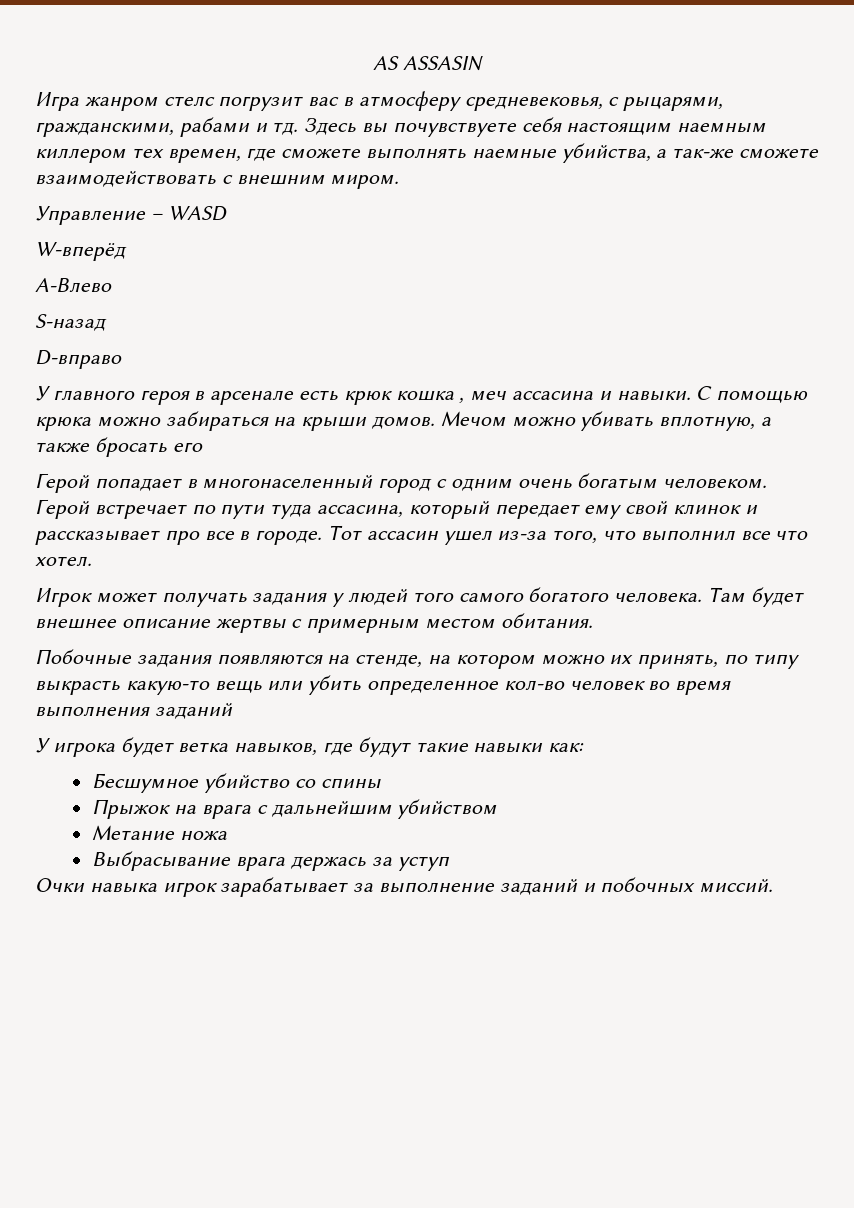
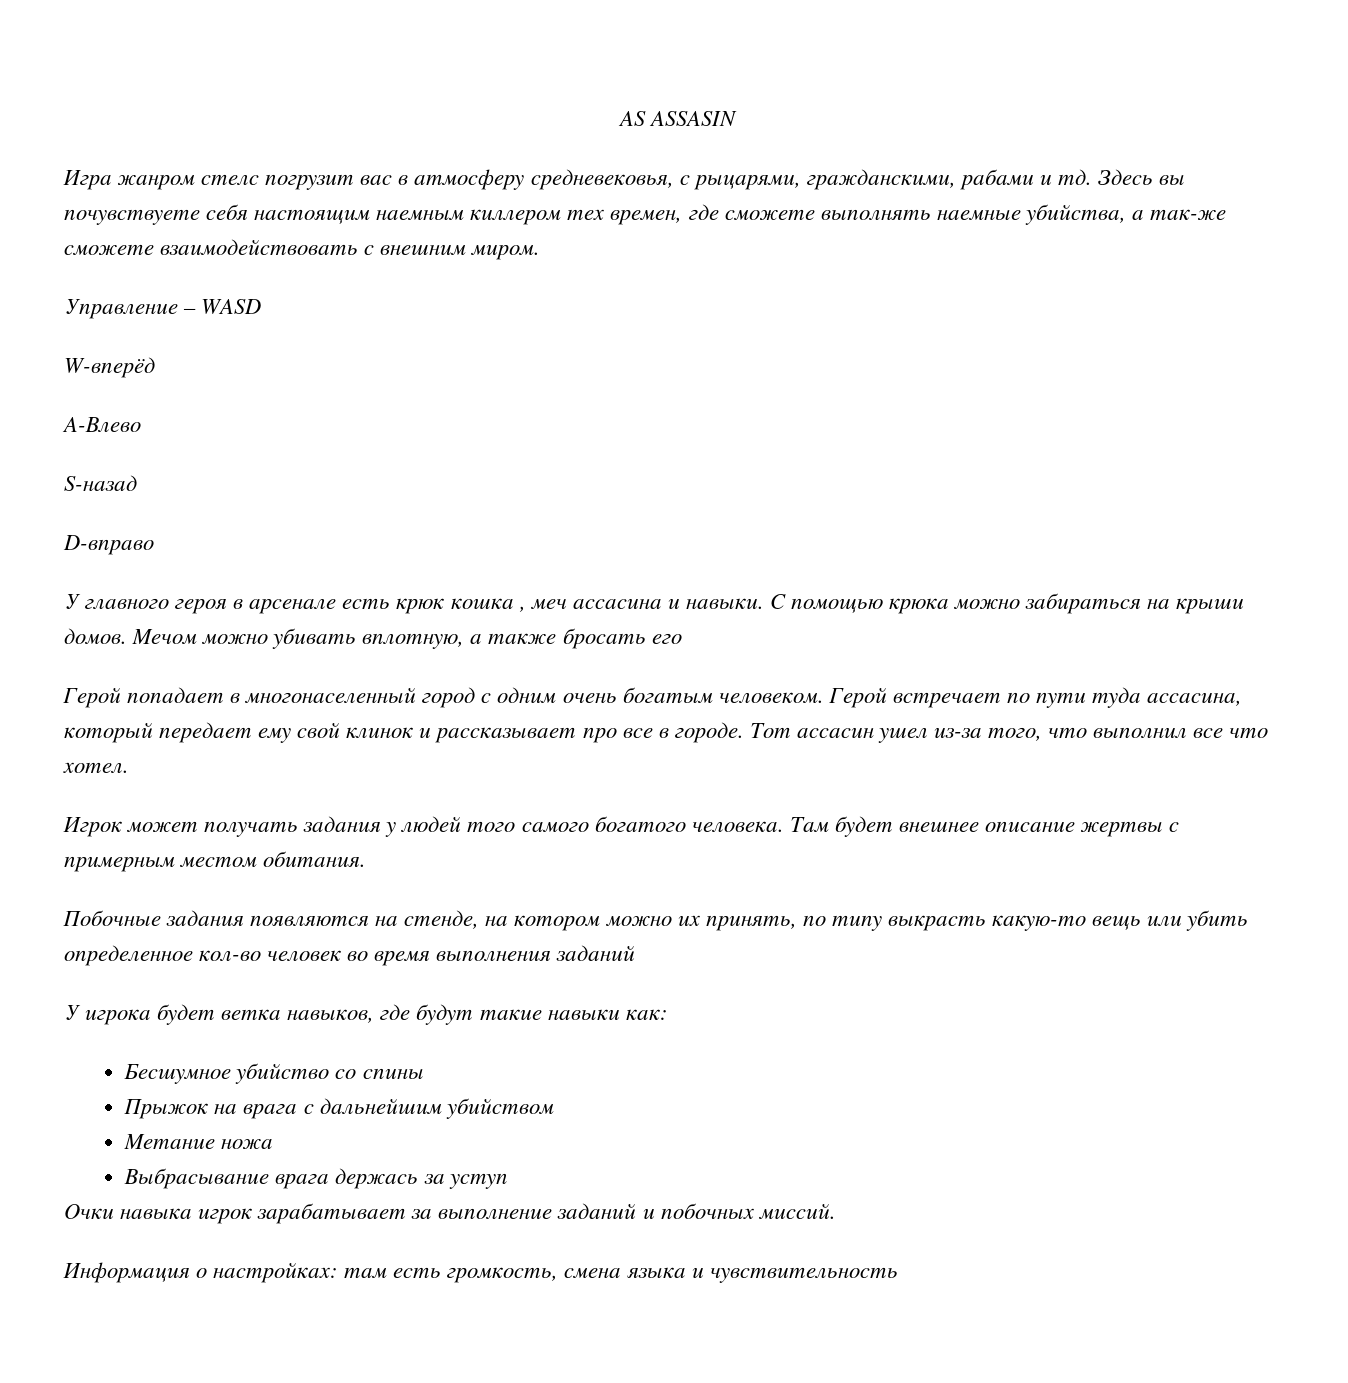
(774, 886) none -> [63,1262,898,1283] // Информация о настройках: там есть громкость, смена языка и чувствительность

